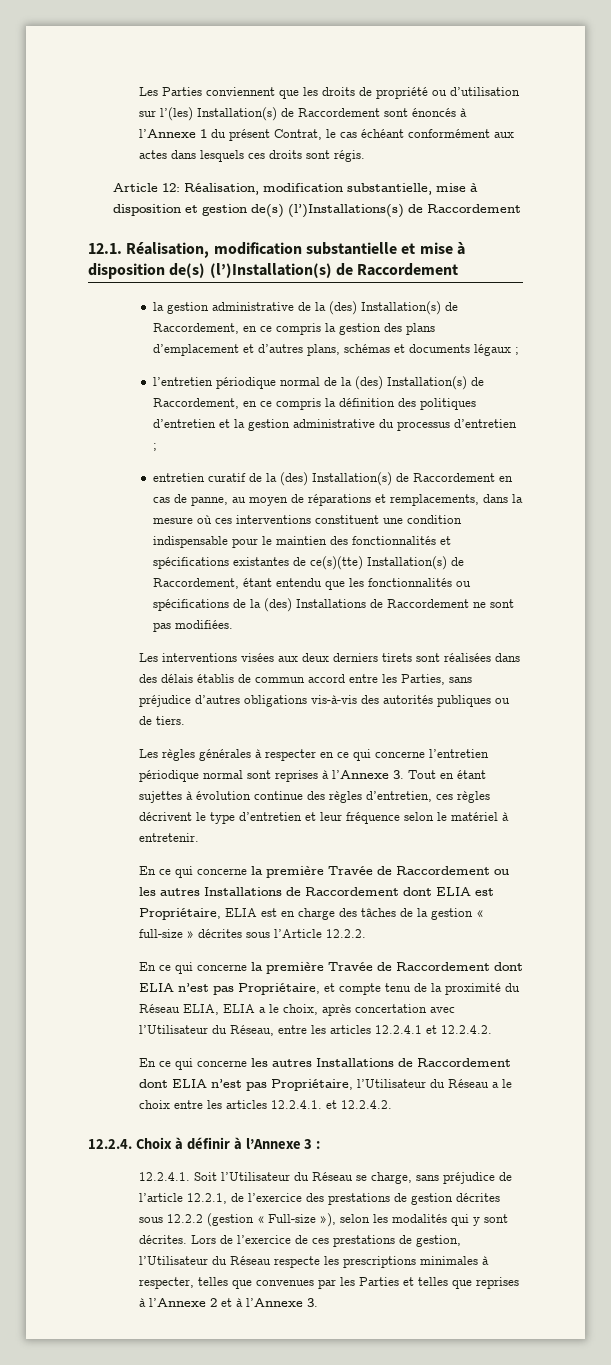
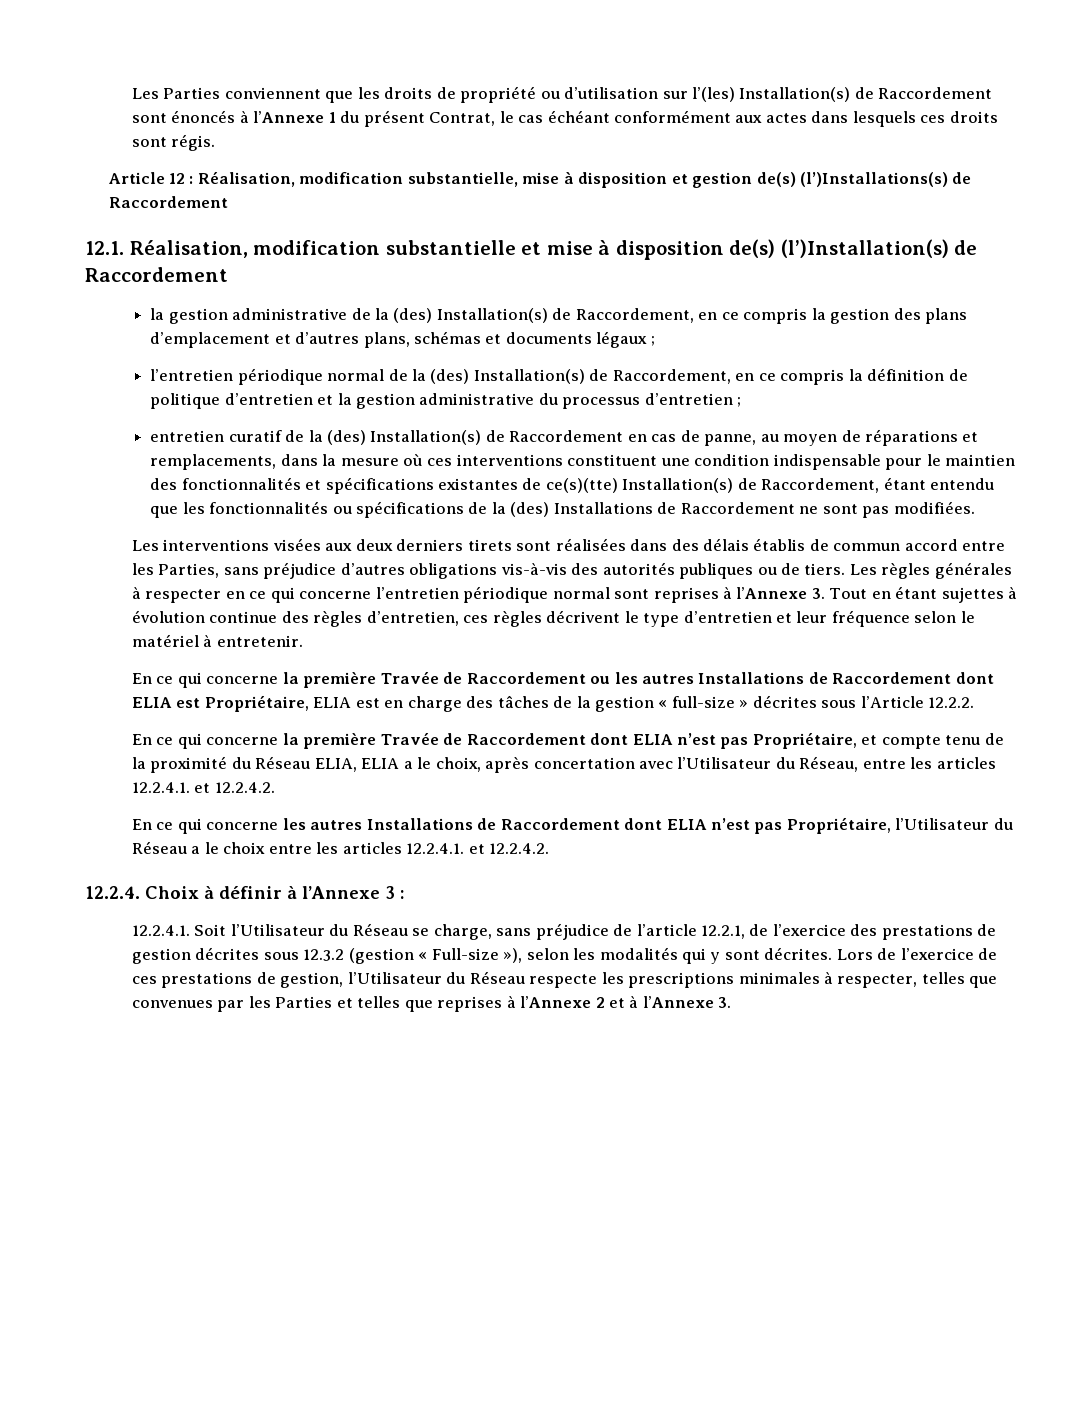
[162,183,181,192] 12: -> [168,173,194,184] 12 :
[398,398,477,410] des politiques -> [948,369,968,381] [150,393,221,409] de politique
(185, 720) // -> (846, 569) none
[374,1025,422,1034] 12.2.4.1 -> [131,782,190,793] 12.2.4.1.
[166,1214,203,1223] 12.2.2 -> [303,949,345,961] 12.3.2

